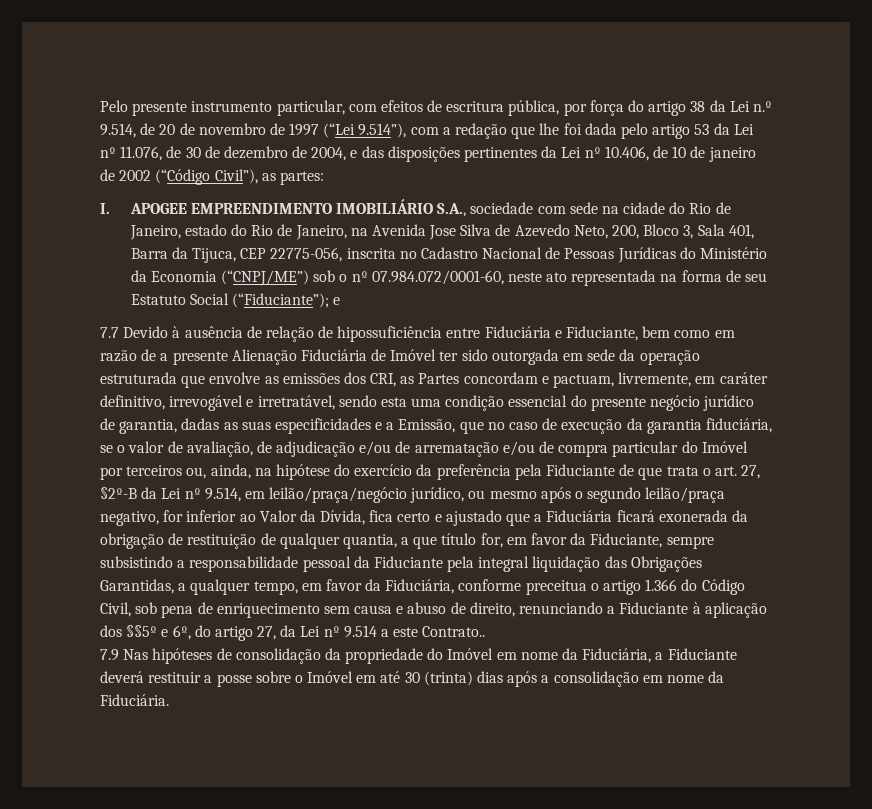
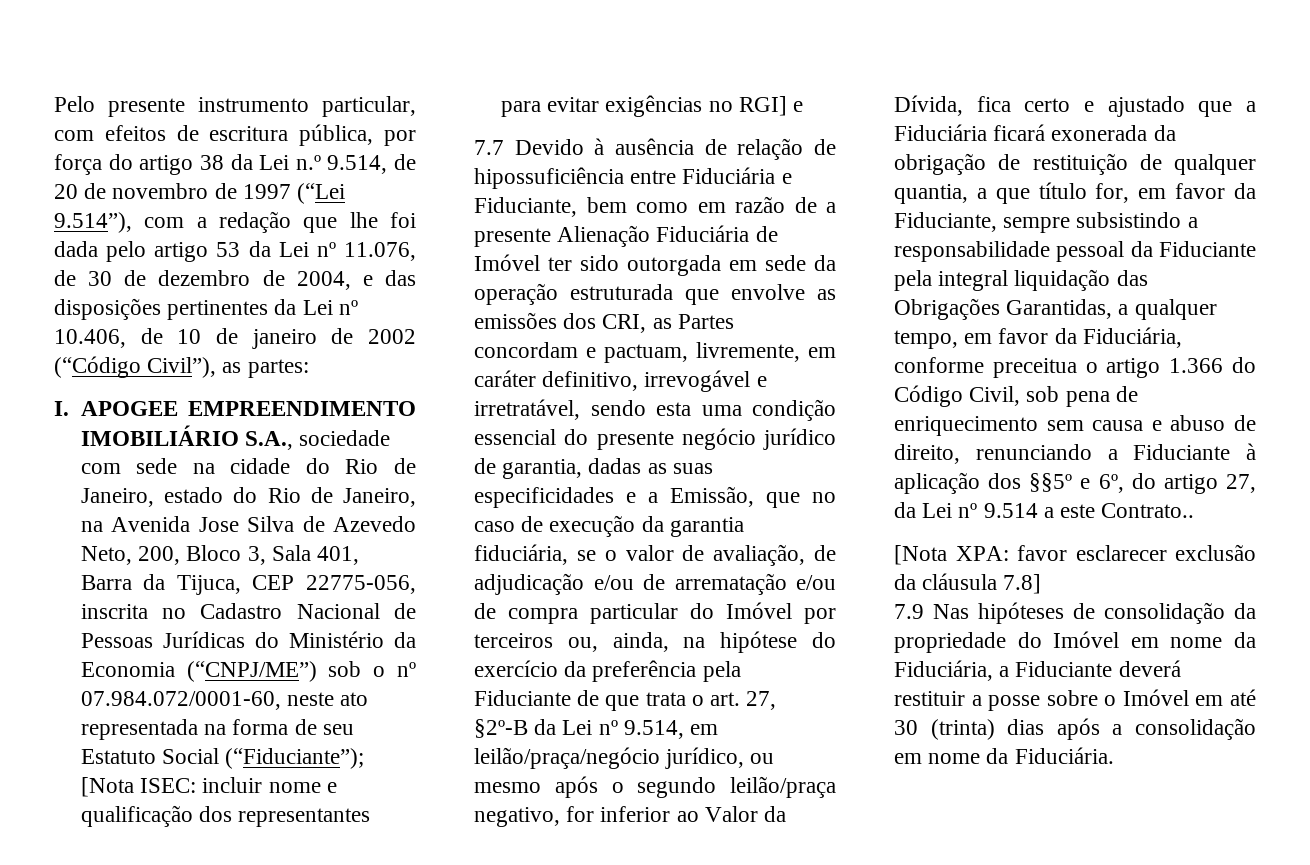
(329, 300) none -> [80,777,337,797] [80,805,371,827] [500,95,787,117] [Nota ISEC: incluir nome e qualificação dos representantes para evitar exigências no RGI]
(486, 631) none -> [894,544,1256,565] [894,573,1042,594] // [Nota XPA: favor esclarecer exclusão da cláusula 7.8]

